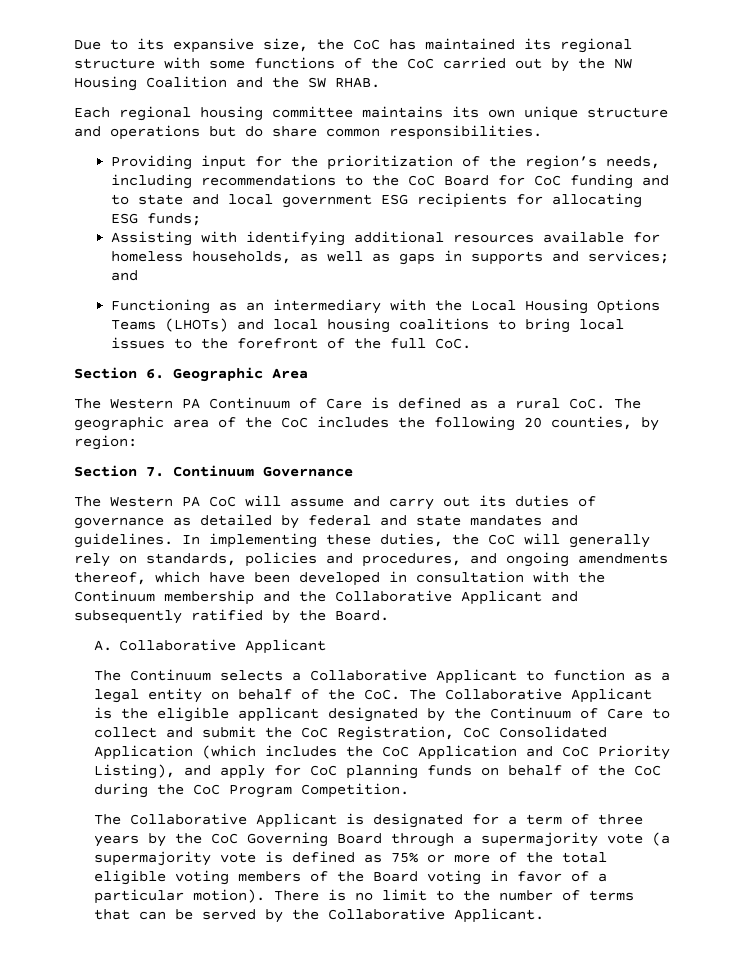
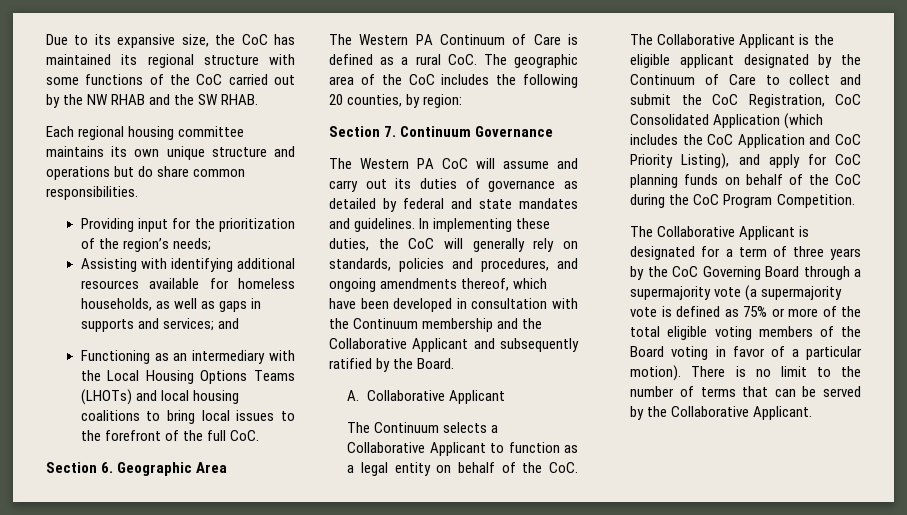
[74,76,227,91] Housing Coalition -> [111,94,146,105] RHAB
[605,156,660,169] [110,174,669,189] [110,193,642,208] [110,213,201,226] needs, including recommendations to the CoC Board for CoC funding and to state and local government ESG recipients for allocating ESG funds; -> [172,238,211,251] needs;

